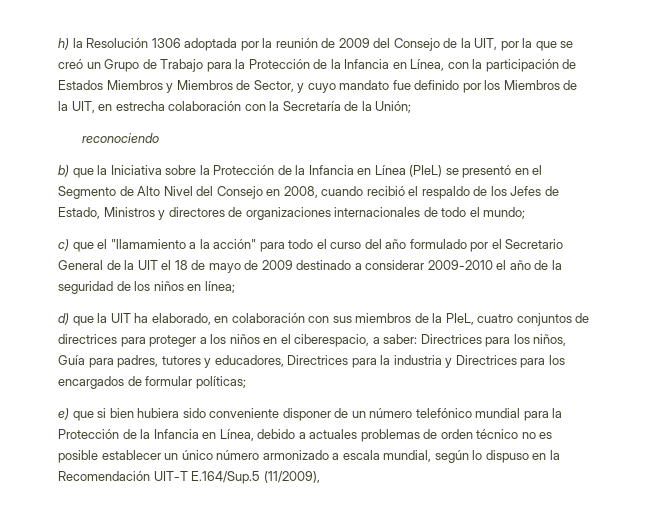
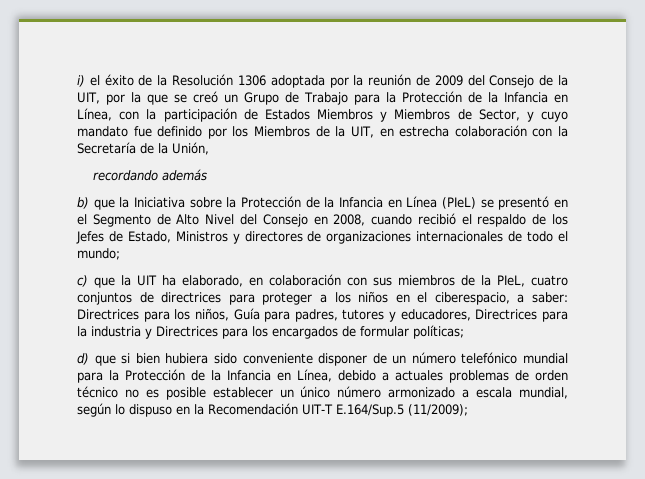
[58,38,69,50] h) -> [77,74,153,87] i) el éxito de
[375,101,412,113] [81,133,159,143] Unión; // reconociendo -> [172,142,209,155] [93,169,208,181] Unión, // recordando además
[97,239,564,252] [58,260,562,273] [58,281,235,294] [58,313,94,326] el "llamamiento a la acción" para todo el curso del año formulado por el Secretario General de la UIT el 18 de mayo de 2009 destinado a considerar 2009-2010 el año de la seguridad de los niños en línea; // d) que -> (115, 282) none
[58,408,69,420] e) -> [77,353,89,365] d)
[263,471,320,483] (11/2009), -> [407,404,468,416] (11/2009);

